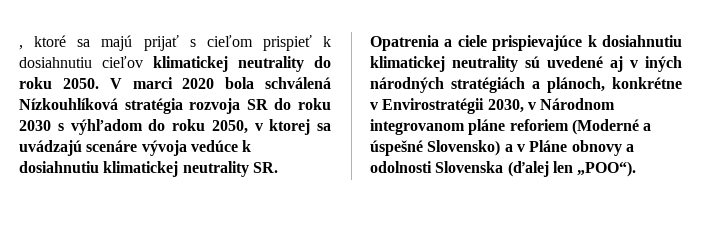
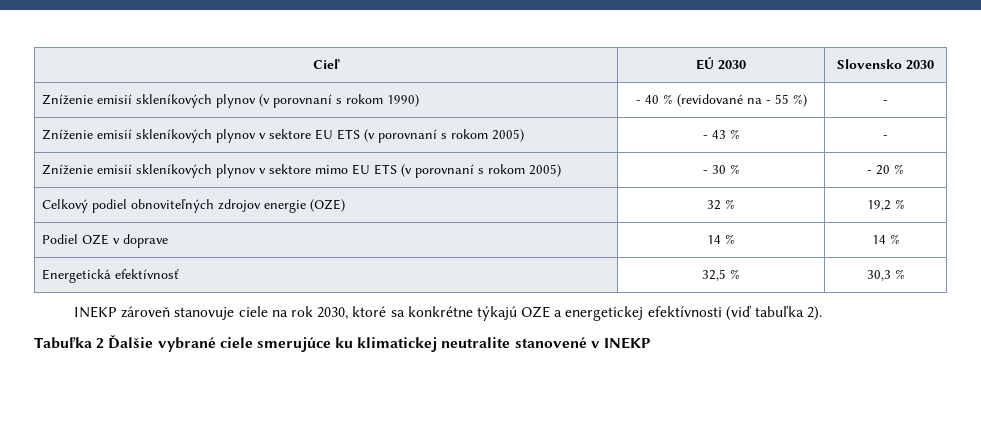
[19,35,331,51] [19,56,331,72] [19,77,331,89] [19,98,331,114] [19,119,331,135] [19,140,252,156] [19,161,278,177] [370,35,682,51] [370,56,682,72] [370,77,682,93] [370,98,616,114] [370,119,652,135] [370,140,634,156] [370,161,637,177] , ktoré sa majú prijať s cieľom prispieť k dosiahnutiu cieľov klimatickej neutrality do roku 2050. V marci 2020 bola schválená Nízkouhlíková stratégia rozvoja SR do roku 2030 s výhľadom do roku 2050, v ktorej sa uvádzajú scenáre vývoja vedúce k dosiahnutiu klimatickej neutrality SR. Opatrenia a ciele prispievajúce k dosiahnutiu klimatickej neutrality sú uvedené aj v iných národných stratégiách a plánoch, konkrétne v Envirostratégii 2030, v Národnom integrovanom pláne reforiem (Moderné a úspešné Slovensko) a v Pláne obnovy a odolnosti Slovenska (ďalej len „POO“). -> [313,59,340,69] [696,56,746,70] [837,59,934,70] [41,94,419,108] [635,94,807,107] [883,100,888,104] [41,129,524,143] [702,129,740,139] [883,135,888,139] [41,164,561,178] [702,164,740,174] [867,164,904,175] [41,199,345,213] [707,199,735,210] [866,199,905,211] [41,234,168,248] [707,234,735,244] [871,234,900,244] [41,269,179,283] [702,269,740,281] [866,269,905,281] [74,306,823,321] [34,335,651,352] Cieľ | EÚ 2030 | Slovensko 2030 // Zníženie emisií skleníkových plynov (v porovnaní s rokom 1990) | - 40 % (revidované na - 55 %) | - // Zníženie emisií skleníkových plynov v sektore EU ETS (v porovnaní s rokom 2005) | - 43 % | - // Zníženie emisií skleníkových plynov v sektore mimo EU ETS (v porovnaní s rokom 2005) | - 30 % | - 20 % // Celkový podiel obnoviteľných zdrojov energie (OZE) | 32 % | 19,2 % // Podiel OZE v doprave | 14 % | 14 % // Energetická efektívnosť | 32,5 % | 30,3 % // INEKP zároveň stanovuje ciele na rok 2030, ktoré sa konkrétne týkajú OZE a energetickej efektívnosti (viď tabuľka 2). // Tabuľka 2 Ďalšie vybrané ciele smerujúce ku klimatickej neutralite stanovené v INEKP

